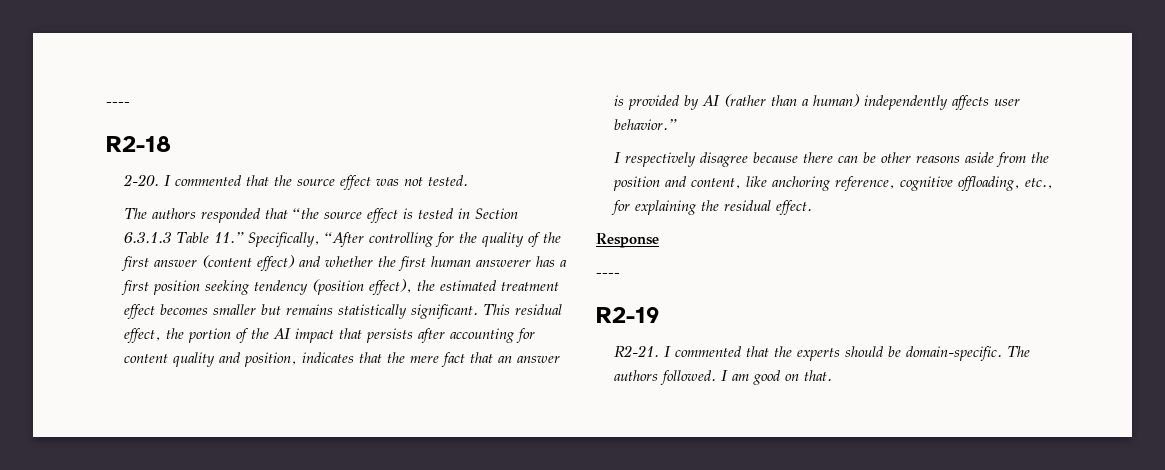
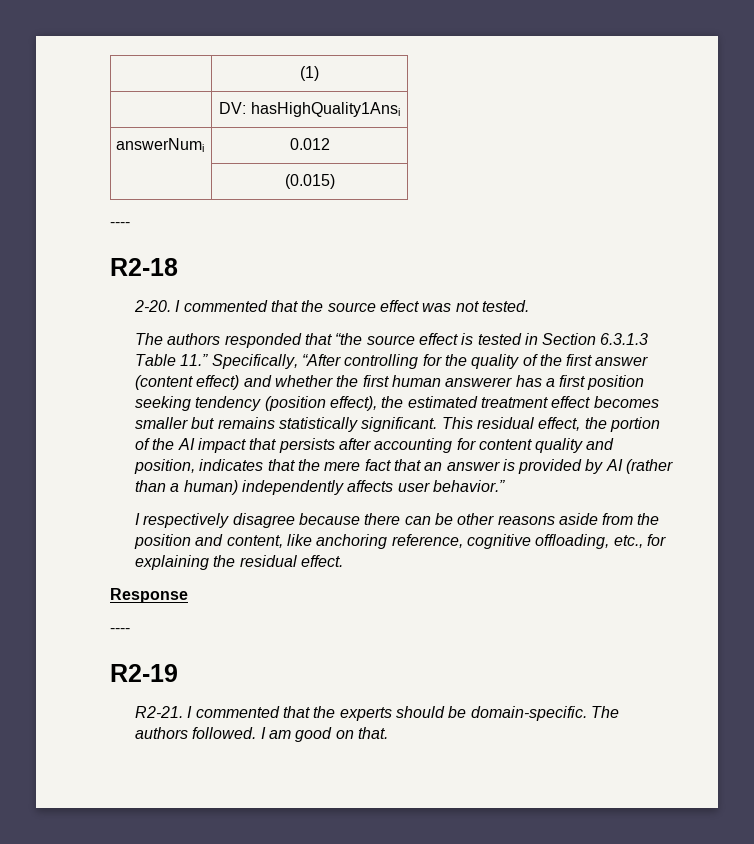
(106, 103) none -> [300,66,319,81] [219,102,400,117] [116,138,205,152] [289,138,330,150] [284,174,335,189] | (1) // | DV: hasHighQuality1Ansi // answerNumi | 0.012 // | (0.015) //

